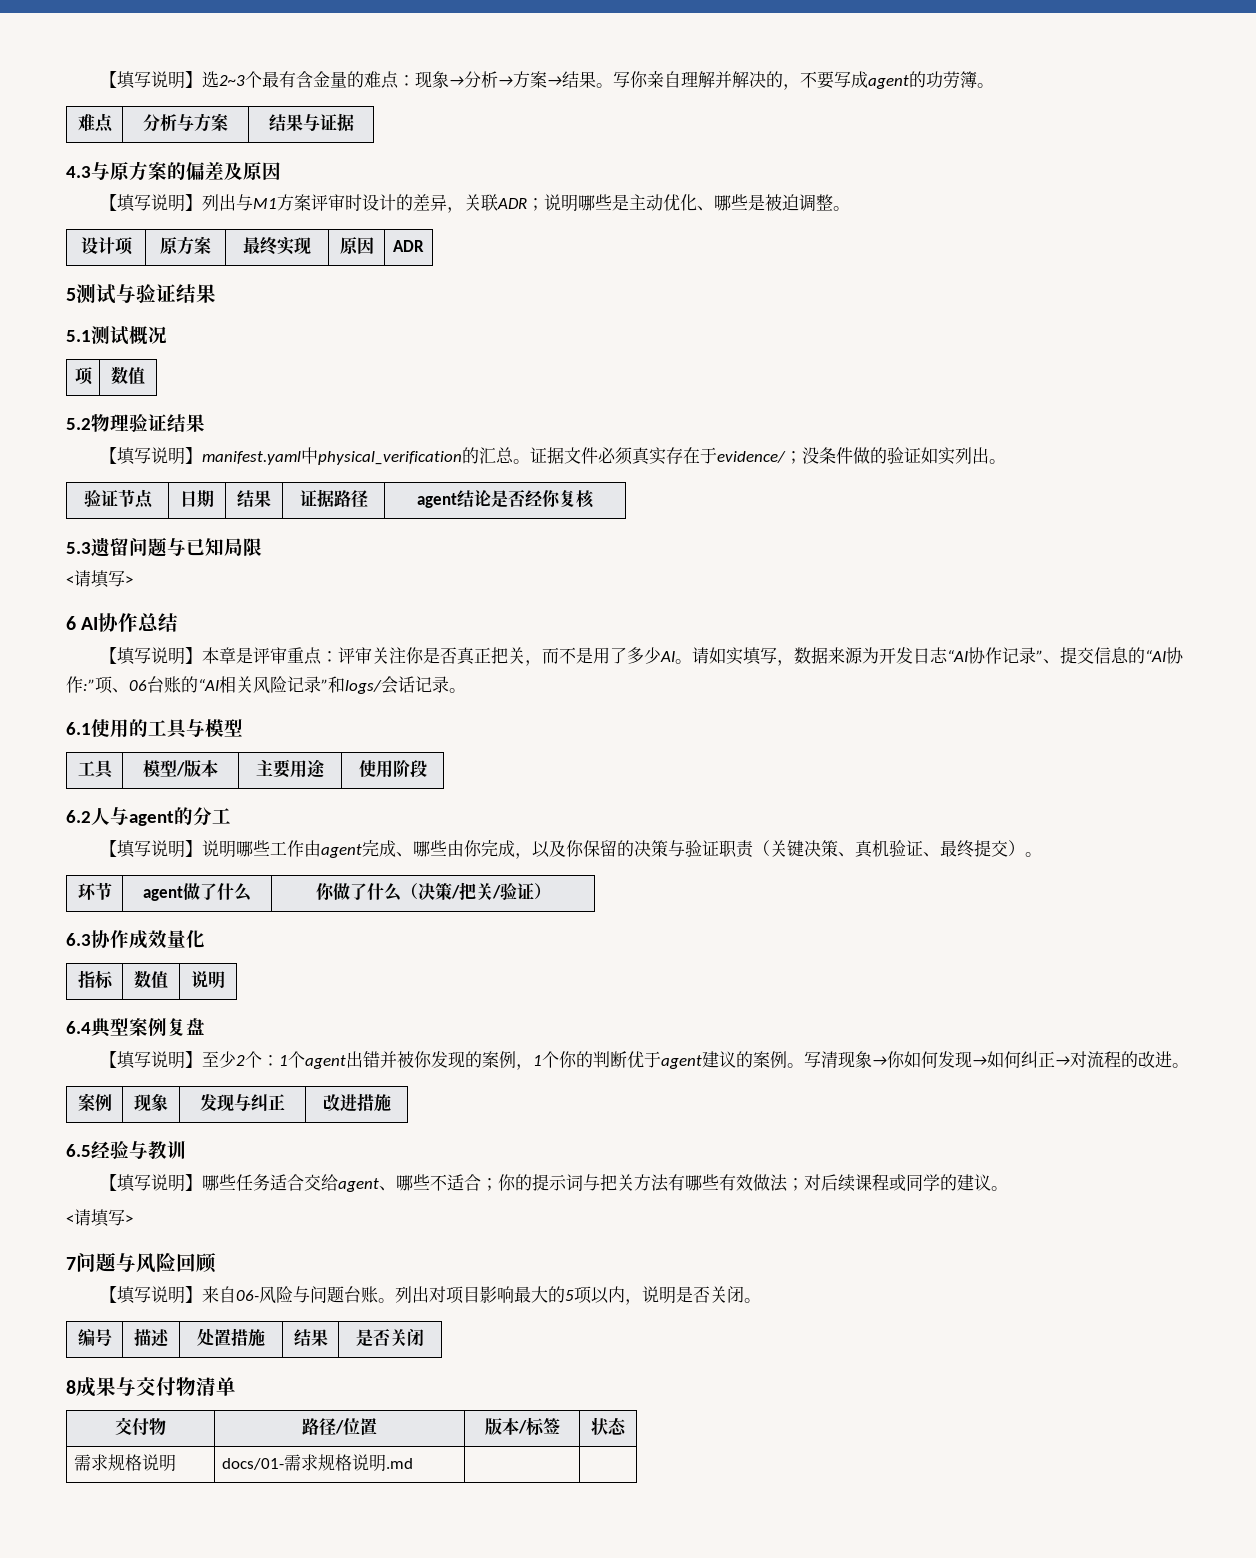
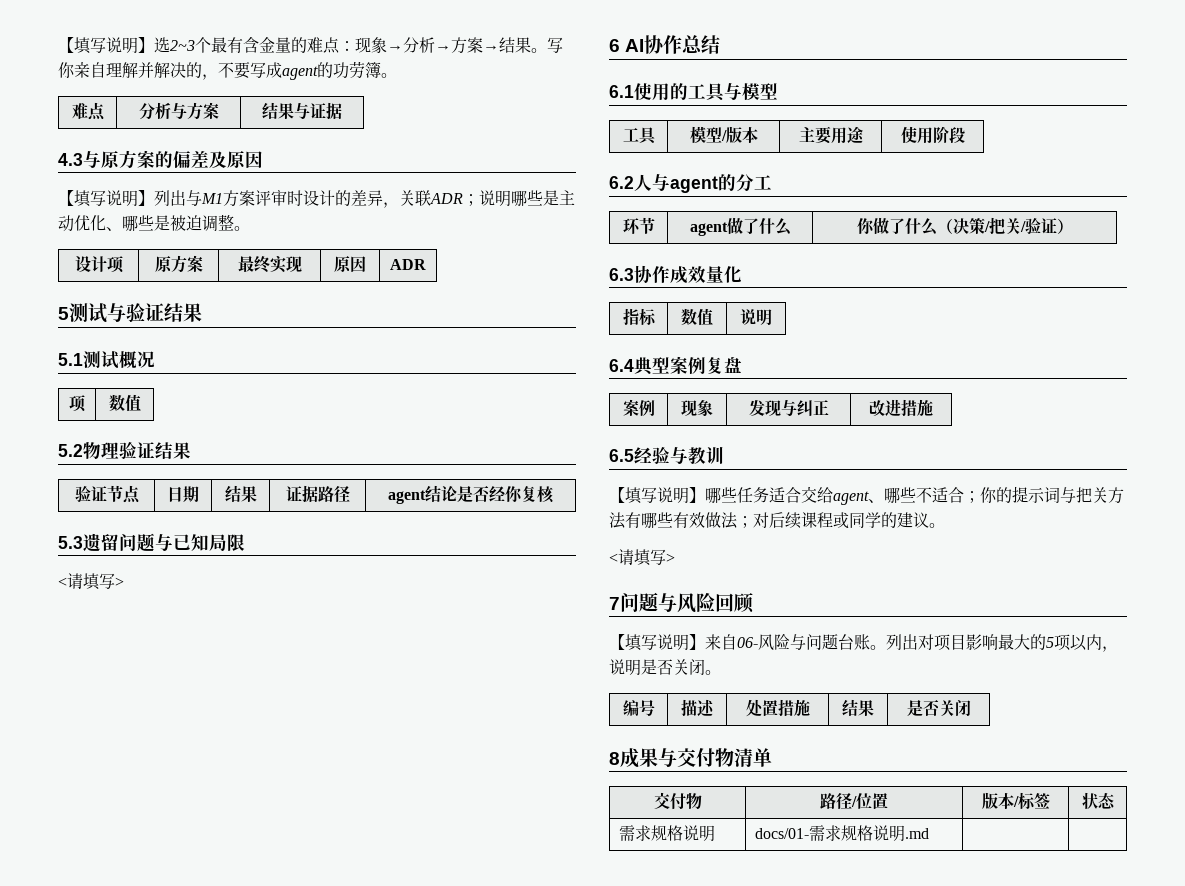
[99,447,1006,465] // 【填写说明】manifest.yaml中physical_verification的汇总。证据文件必须真实存在于evidence/；没条件做的验证如实列出。 -> (191, 450) none
[99,647,1184,666] [66,676,466,694] // 【填写说明】本章是评审重点：评审关注你是否真正把关，而不是用了多少AI。请如实填写，数据来源为开发日志“AI协作记录”、提交信息的“AI协作:”项、06台账的“AI相关风险记录”和logs/会话记录。 -> (721, 44) none
[99,840,1042,859] // 【填写说明】说明哪些工作由agent完成、哪些由你完成，以及你保留的决策与验证职责（关键决策、真机验证、最终提交）。 -> (772, 182) none
[99,1051,1189,1070] // 【填写说明】至少2个：1个agent出错并被你发现的案例，1个你的判断优于agent建议的案例。写清现象→你如何发现→如何纠正→对流程的改进。 -> (742, 365) none

